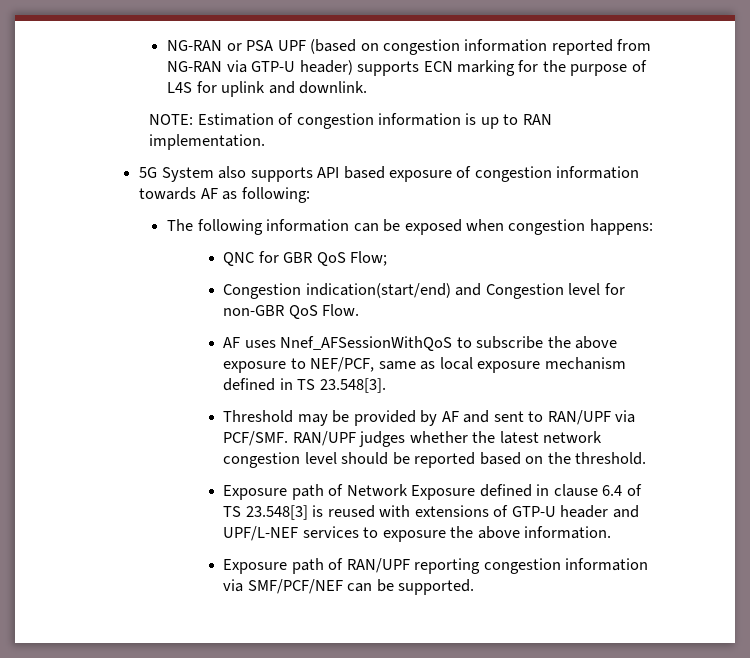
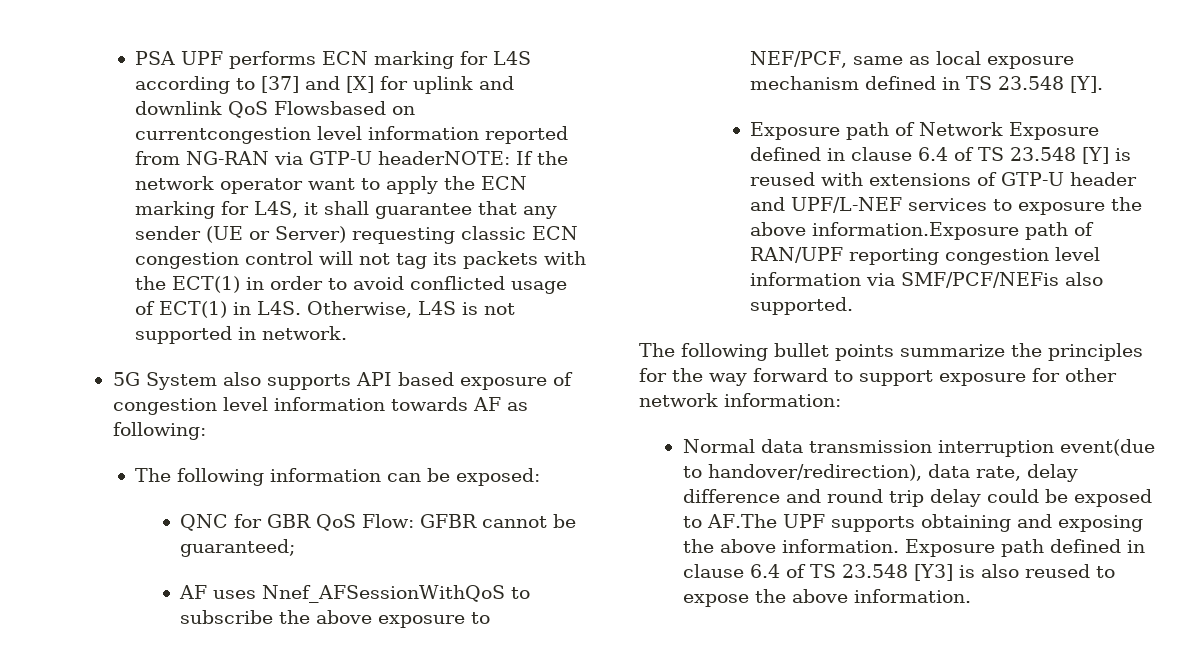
[167,39,461,55] NG-RAN or PSA UPF (based on congestion -> [135,51,532,69] [135,76,515,94] [135,101,416,118] [135,126,363,144] PSA UPF performs ECN marking for L4S according to [37] and [X] for uplink and downlink QoS Flowsbased on currentcongestion level
[299,60,647,76] [167,81,368,97] [149,113,552,129] [149,134,266,150] header) supports ECN marking for the purpose of L4S for uplink and downlink. // NOTE: Estimation of congestion information is up to RAN implementation. -> [378,151,569,165] [135,176,528,194] [135,201,558,219] [135,226,579,244] [135,251,587,269] [135,276,568,294] [135,301,516,318] [135,326,348,344] headerNOTE: If the network operator want to apply the ECN marking for L4S, it shall guarantee that any sender (UE or Server) requesting classic ECN congestion control will not tag its packets with the ECT(1) in order to avoid conflicted usage of ECT(1) in L4S. Otherwise, L4S is not supported in network.
(552, 174) none -> [222,397,268,411] level
[404,219,653,235] exposed when congestion happens: -> [456,468,541,486] exposed:
[350,251,388,266] [223,283,625,299] [223,304,360,319] Flow; // Congestion indication(start/end) and Congestion level for non-GBR QoS Flow. -> [362,514,577,528] [180,539,296,557] Flow: GFBR cannot be guaranteed;
[319,378,386,393] [223,410,636,426] [223,431,603,447] [223,452,647,468] 23.548[3]. // Threshold may be provided by AF and sent to RAN/UPF via PCF/SMF. RAN/UPF judges whether the latest network congestion level should be reported based on the threshold. -> [998,76,1104,93] 23.548 [Y].
[245,505,308,520] 23.548[3] -> [1010,147,1110,164] 23.548 [Y]
[524,526,612,539] [223,559,288,574] information. // Exposure -> [812,222,1020,240] information.Exposure
(561, 566) none -> [1055,247,1101,261] level
[247,579,475,595] SMF/PCF/NEF can be supported. -> [901,272,1104,288] [750,297,854,315] [639,343,1143,361] [639,368,1117,386] [639,393,841,407] [682,439,1155,457] [682,464,1078,482] [682,489,1152,507] [682,514,1143,532] [682,539,1145,557] [682,564,1115,581] [682,589,971,607] SMF/PCF/NEFis also supported. // The following bullet points summarize the principles for the way forward to support exposure for other network information: // Normal data transmission interruption event(due to handover/redirection), data rate, delay difference and round trip delay could be exposed to AF.The UPF supports obtaining and exposing the above information. Exposure path defined in clause 6.4 of TS 23.548 [Y3] is also reused to expose the above information.

